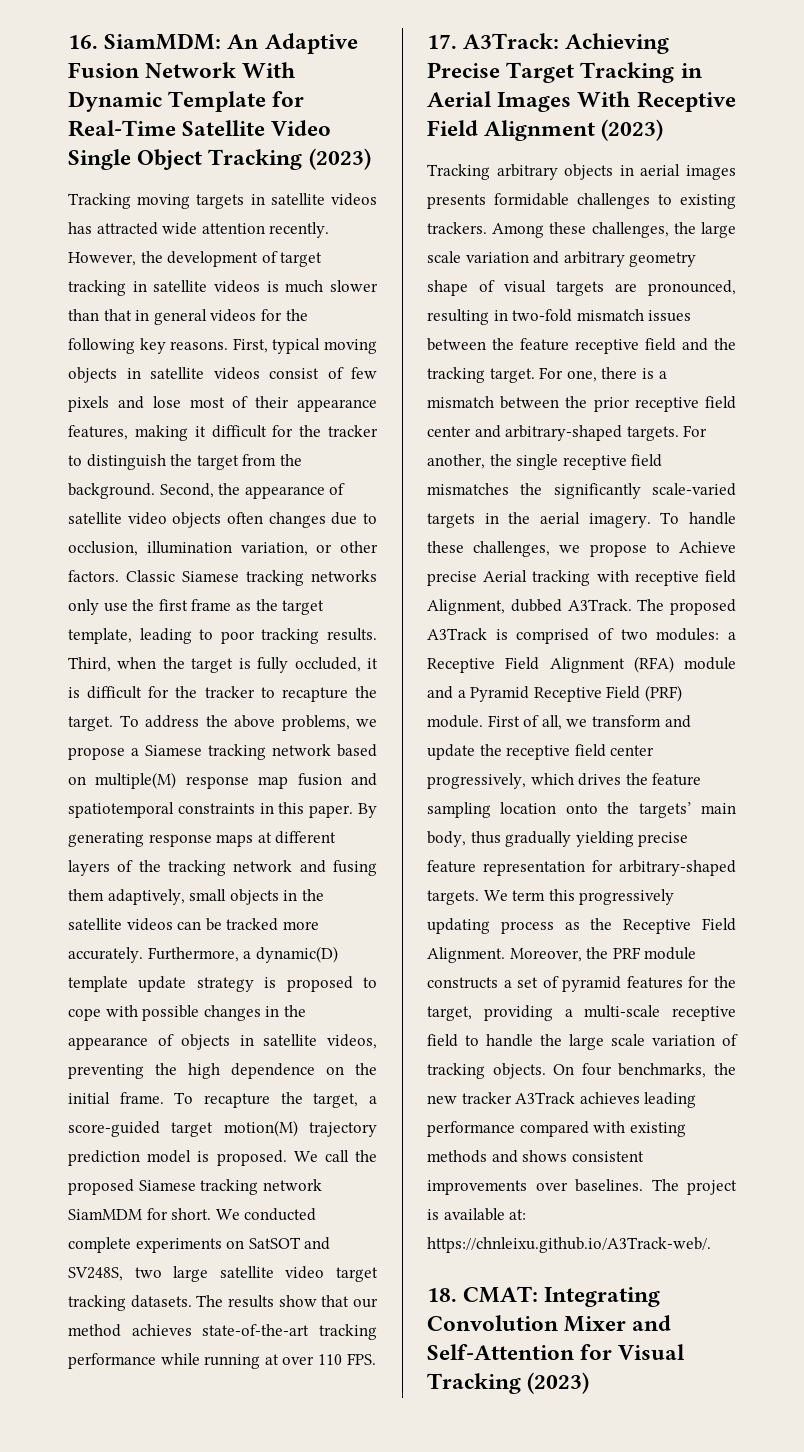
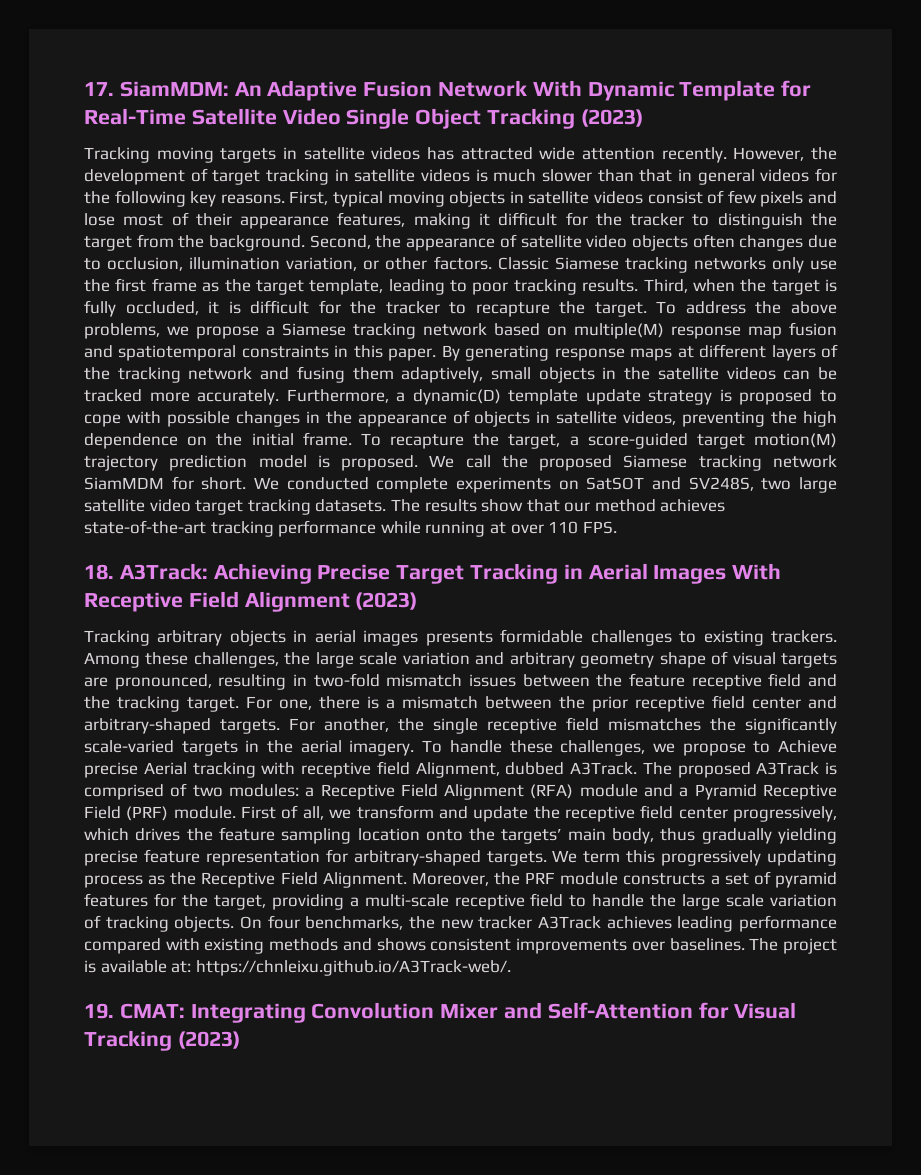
[68,35,98,49] 16. -> [84,82,114,96] 17.
[427,34,457,49] 17. -> [84,564,114,580] 18.
[427,1288,457,1302] 18. -> [84,1003,114,1019] 19.

